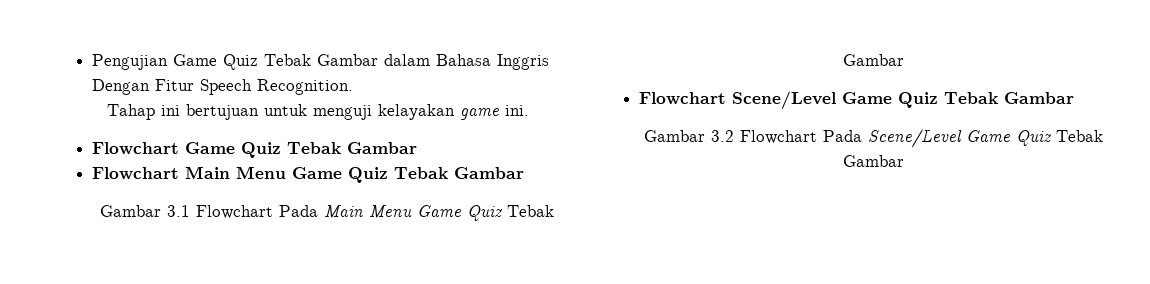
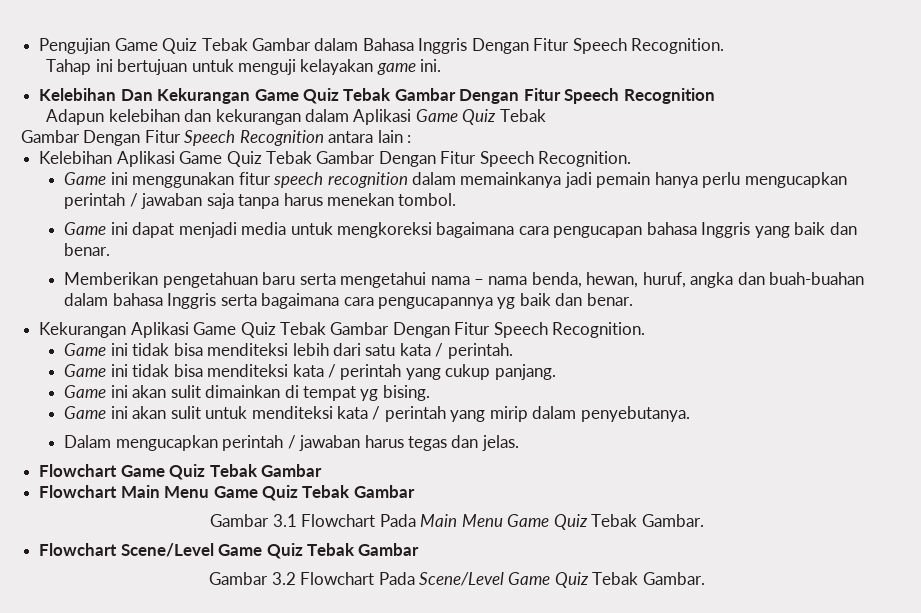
(529, 110) none -> [39,88,715,104] [46,109,546,125] [21,130,412,146] [39,151,632,167] [64,172,847,188] [64,193,457,209] [64,222,857,238] [64,243,111,256] [64,272,865,288] [64,293,633,309] [39,322,646,338] [64,343,513,359] [64,364,556,380] [64,385,430,401] [64,406,690,422] [64,435,519,451] // Kelebihan Dan Kekurangan Game Quiz Tebak Gambar Dengan Fitur Speech Recognition // Adapun kelebihan dan kekurangan dalam Aplikasi Game Quiz Tebak // Gambar Dengan Fitur Speech Recognition antara lain : // Kelebihan Aplikasi Game Quiz Tebak Gambar Dengan Fitur Speech Recognition. // Game ini menggunakan fitur speech recognition dalam memainkanya jadi pemain hanya perlu mengucapkan perintah / jawaban saja tanpa harus menekan tombol. // Game ini dapat menjadi media untuk mengkoreksi bagaimana cara pengucapan bahasa Inggris yang baik dan benar. // Memberikan pengetahuan baru serta mengetahui nama – nama benda, hewan, huruf, angka dan buah-buahan dalam bahasa Inggris serta bagaimana cara pengucapannya yg baik dan benar. // Kekurangan Aplikasi Game Quiz Tebak Gambar Dengan Fitur Speech Recognition. // Game ini tidak bisa menditeksi lebih dari satu kata / perintah. // Game ini tidak bisa menditeksi kata / perintah yang cukup panjang. // Game ini akan sulit dimainkan di tempat yg bising. // Game ini akan sulit untuk menditeksi kata / perintah yang mirip dalam penyebutanya. // Dalam mengucapkan perintah / jawaban harus tegas dan jelas.
[843,54,904,66] Gambar -> [641,514,704,527] Gambar.
[843,155,904,167] Gambar -> [642,572,705,585] Gambar.

